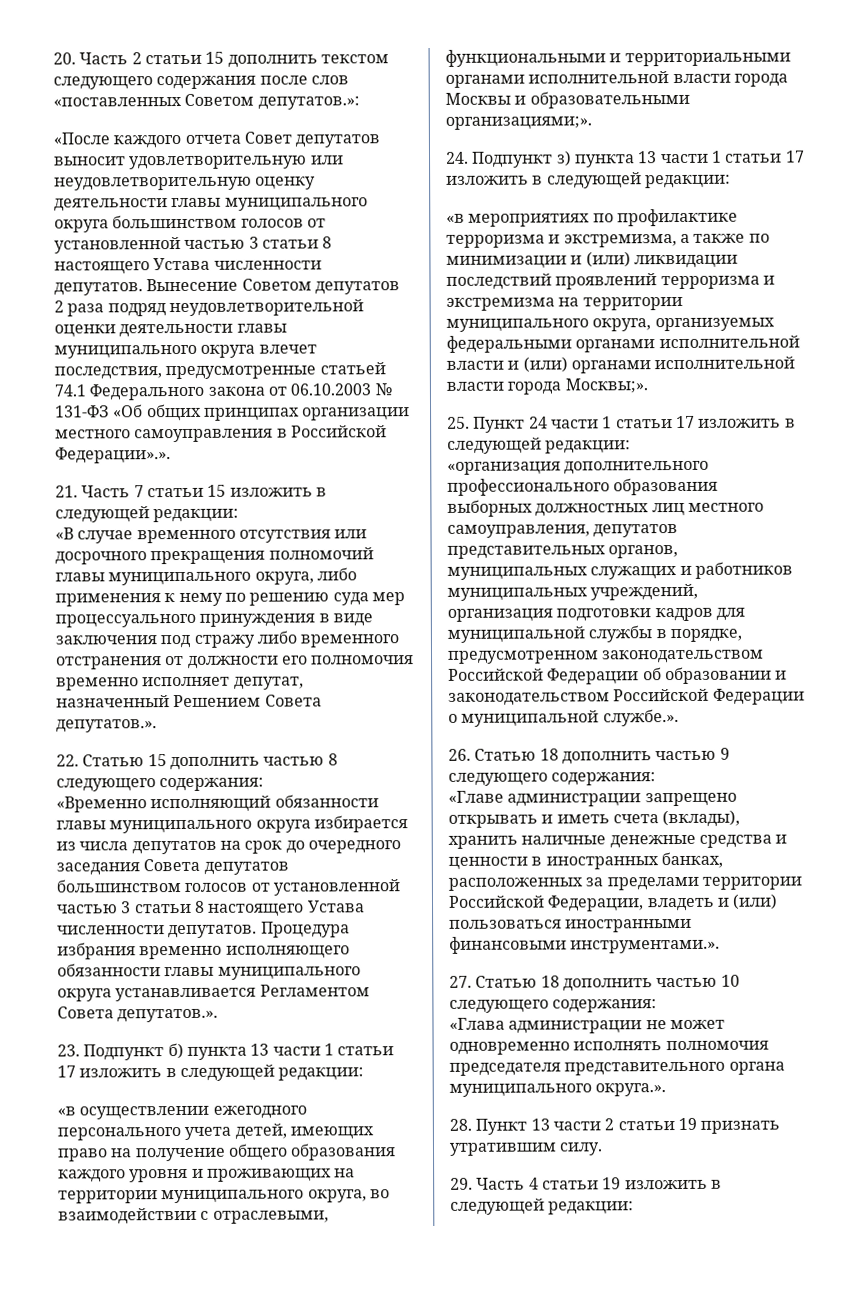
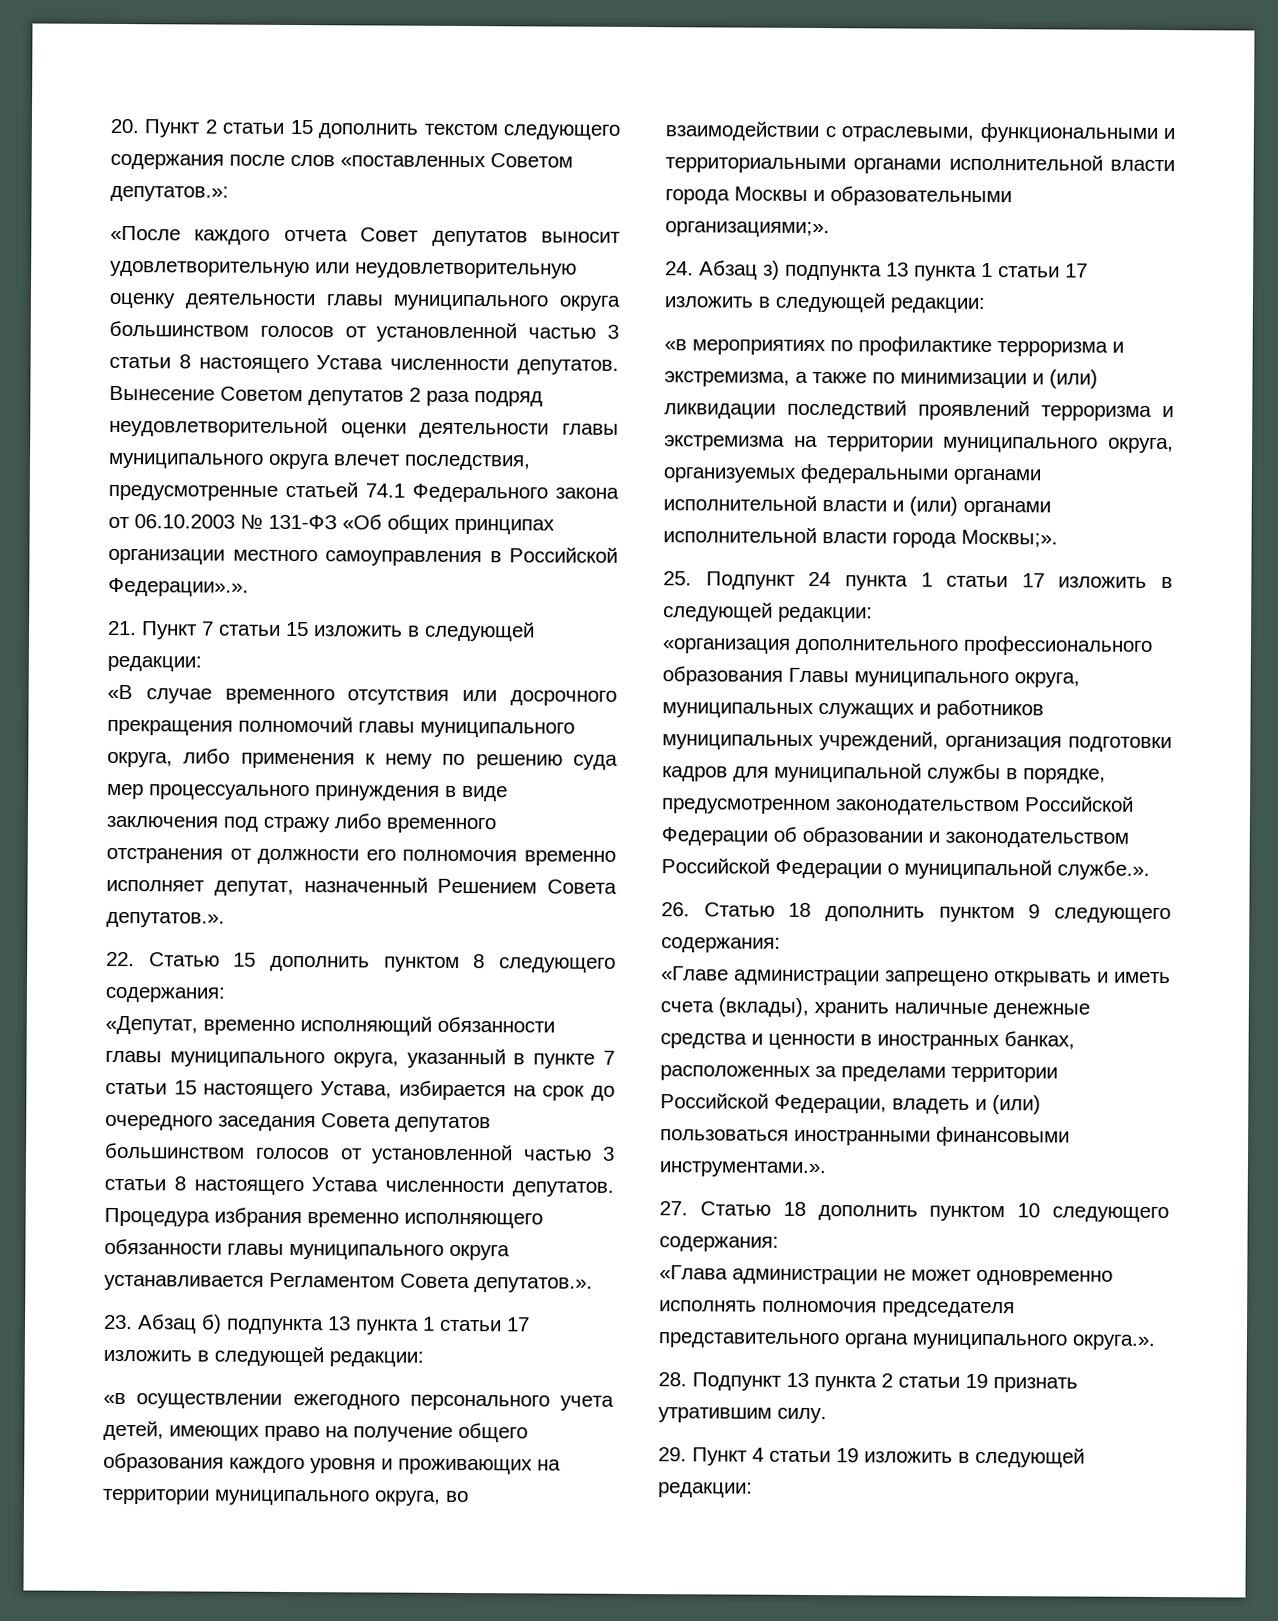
[79,52,129,65] Часть -> [144,119,201,138] Пункт
[81,485,131,498] Часть -> [141,621,198,640] Пункт
[263,756,325,766] частью -> [383,956,460,972] пунктом
[56,796,147,813] «Временно -> [105,1015,295,1036] «Депутат, временно
[255,815,408,833] [56,840,217,855] округа избирается из числа депутатов -> [332,1048,615,1069] [105,1080,506,1101] округа, указанный в пункте 7 статьи 15 настоящего Устава, избирается
[83,1042,321,1061] Подпункт б) пункта 13 части -> [137,1314,419,1335] Абзац б) подпункта 13 пункта
[471,150,709,168] Подпункт з) пункта 13 части -> [699,260,977,281] Абзац з) подпункта 13 пункта
[473,416,599,433] Пункт 24 части -> [705,571,908,591] Подпункт 24 пункта
[447,499,764,517] [447,524,679,538] [447,545,679,559] выборных должностных лиц местного самоуправления, депутатов представительных органов, -> [788,667,1080,688] Главы муниципального округа,
[655,750,717,761] частью -> [938,906,1015,923] пунктом
[656,977,718,988] частью -> [929,1205,1006,1222] пунктом
[475,1118,601,1135] Пункт 13 части -> [692,1372,877,1392] Подпункт 13 пункта
[476,1177,526,1190] Часть -> [692,1447,748,1466] Пункт

